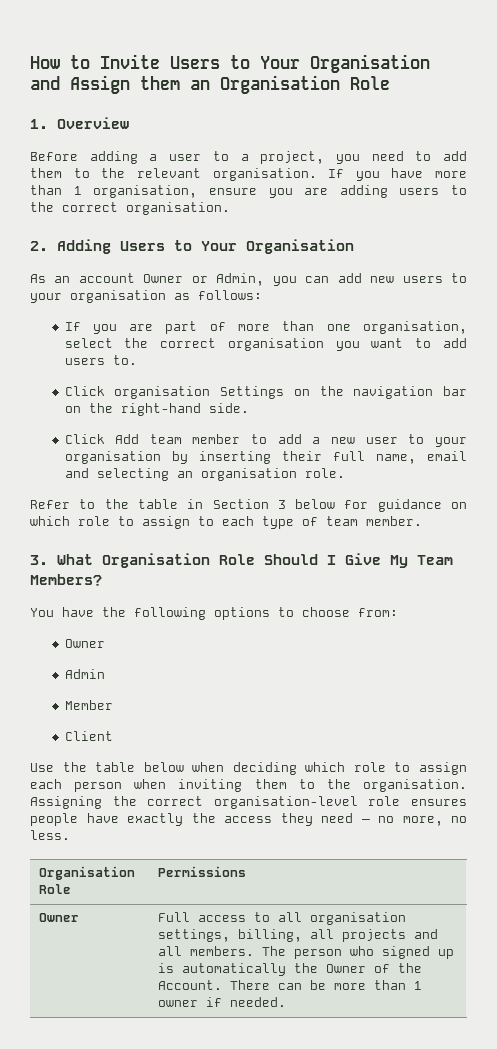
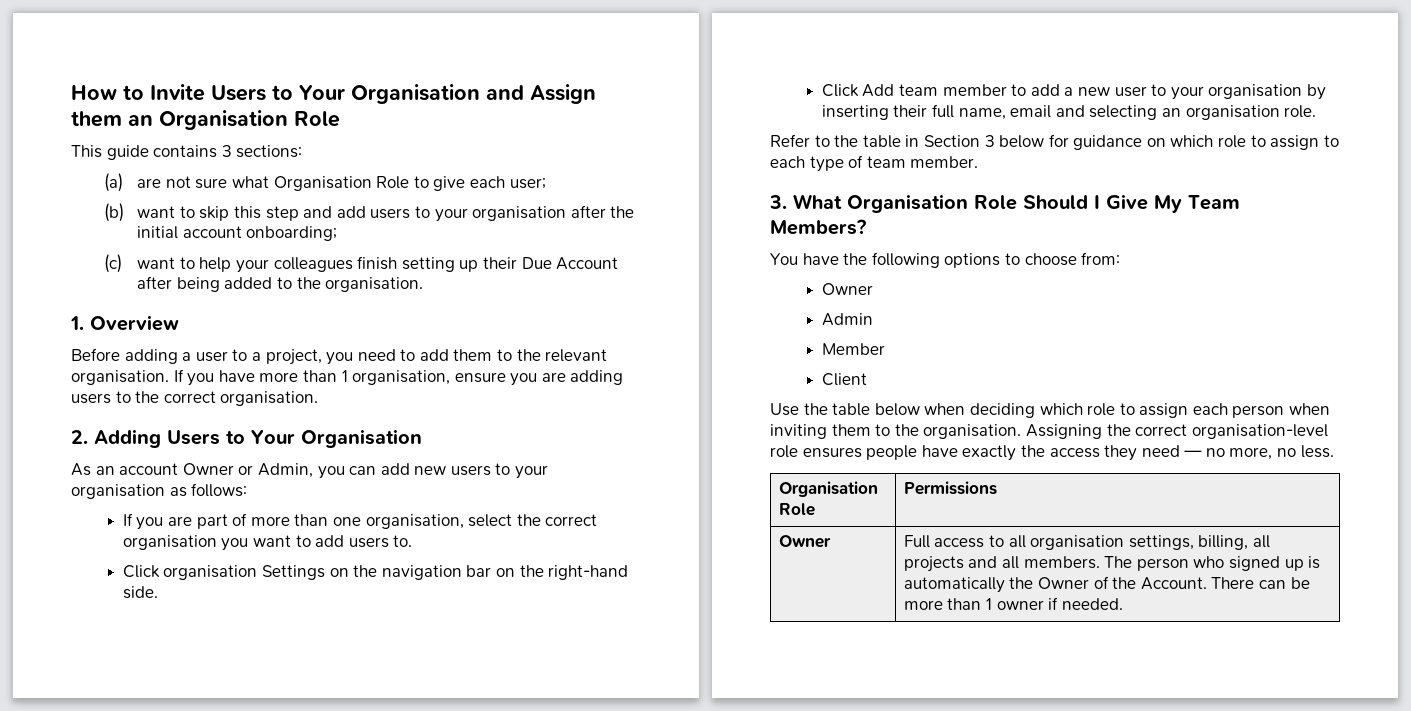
(390, 83) none -> [71,145,303,160] [104,173,546,192] [104,203,635,222] [137,226,338,241] [104,254,619,273] [137,276,424,292] // This guide contains 3 sections: // (a) are not sure what Organisation Role to give each user; // (b) want to skip this step and add users to your organisation after the initial account onboarding; // (c) want to help your colleagues finish setting up their Due Account after being added to the organisation.

